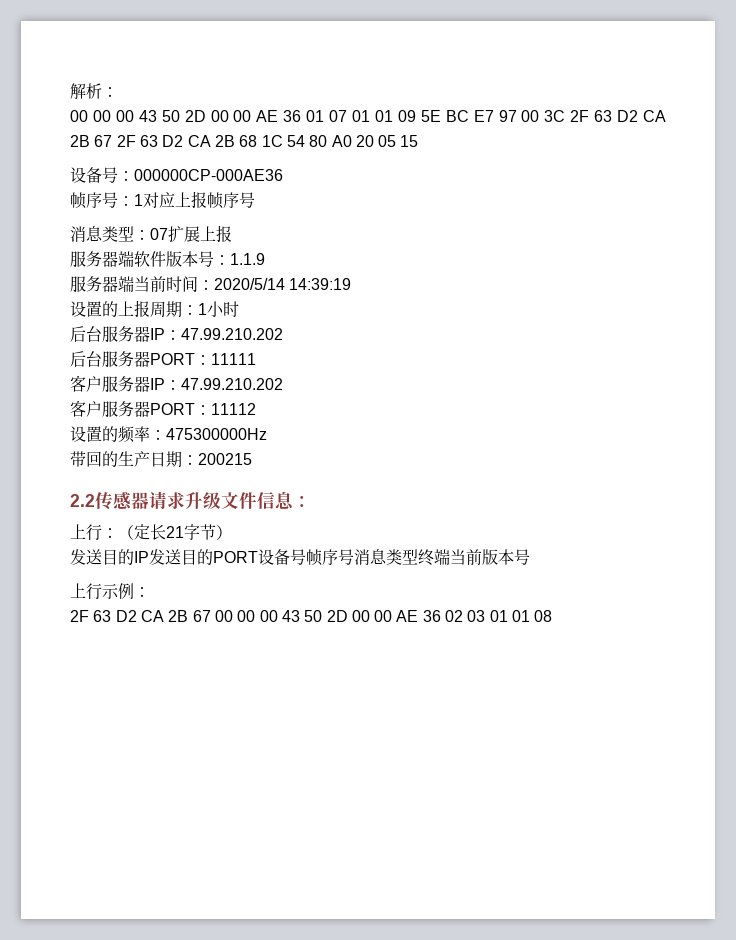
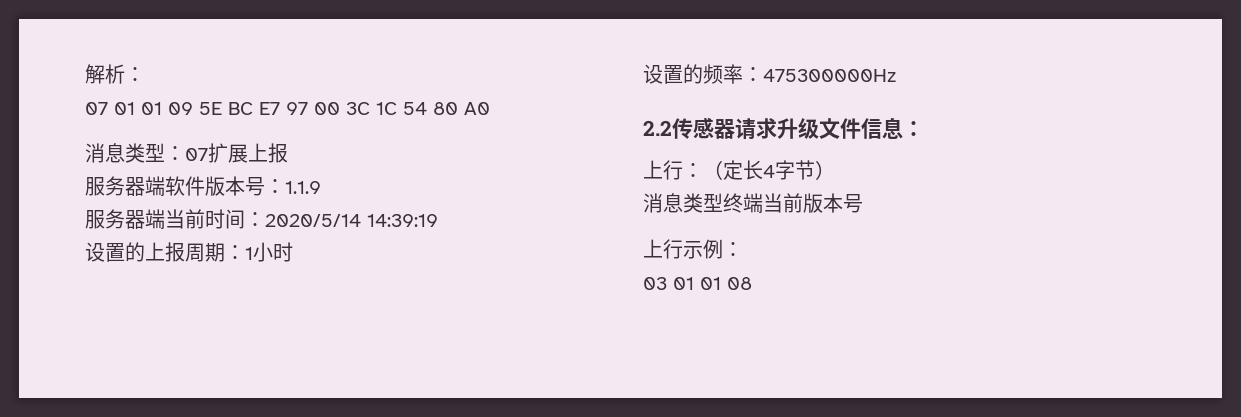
[70,110,325,122] 00 00 00 43 50 2D 00 00 AE 36 01 -> (145, 74) none
[570,110,666,122] [70,135,419,147] [70,167,283,183] [70,191,255,209] 2F 63 D2 CA 2B 67 2F 63 D2 CA 2B 68 1C 54 80 A0 20 05 15 // 设备号：000000CP-000AE36 // 帧序号：1对应上报帧序号 -> [376,102,490,115] 1C 54 80 A0
[70,326,283,342] [70,351,256,367] [70,375,283,392] [70,400,256,417] // 后台服务器IP：47.99.210.202 // 后台服务器PORT：11111 // 客户服务器IP：47.99.210.202 // 客户服务器PORT：11112 -> (293, 252) none
[70,451,252,467] // 带回的生产日期：200215 -> (896, 75) none
[166,526,184,538] 21 -> [763,165,775,178] 4
[70,549,354,566] 发送目的IP发送目的PORT设备号帧序号 -> (835, 170) none
[70,610,464,622] 2F 63 D2 CA 2B 67 00 00 00 43 50 2D 00 00 AE 36 02 -> (743, 249) none

